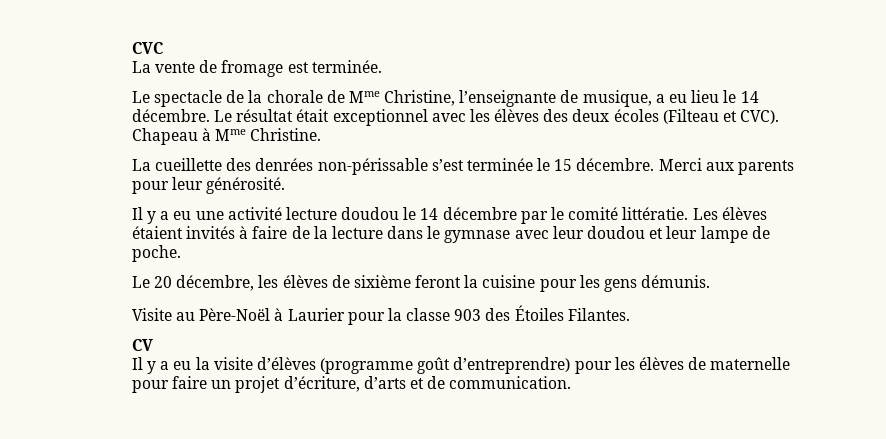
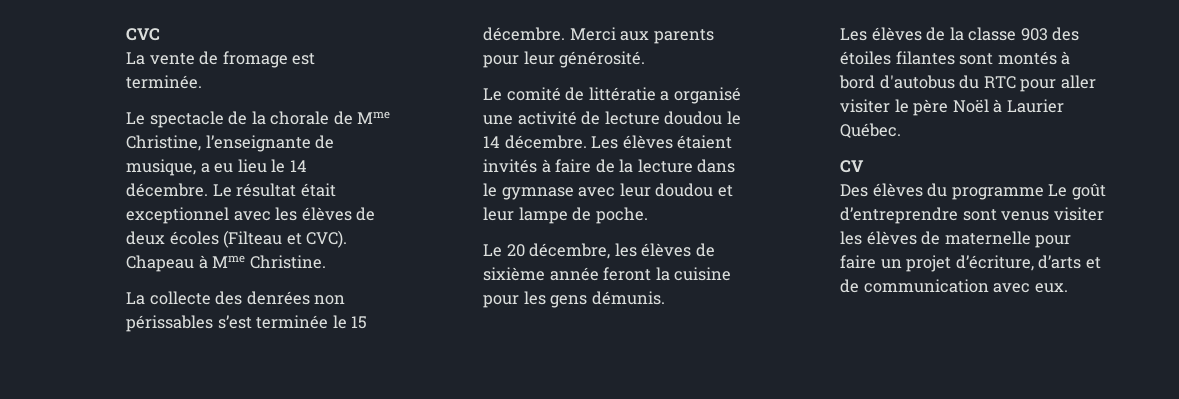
[543,109,569,122] des -> [356,207,376,221] de
[154,158,222,171] cueillette -> [149,291,211,305] collecte
[317,158,428,175] non-périssable -> [314,295,346,305] [126,315,214,332] non périssables
[131,207,192,224] Il y a eu -> [483,87,741,104] Le comité de littératie a organisé
(282, 213) none -> [581,111,601,125] de
[442,207,689,224] décembre par le comité littératie. -> [504,135,587,149] décembre.
(411, 281) none -> [549,267,599,281] année
[131,305,630,325] [131,339,153,351] [131,357,612,374] Visite au Père-Noël à Laurier pour la classe 903 des Étoiles Filantes. // CV // Il y a eu la visite d’élèves (programme goût d’entreprendre) pour -> [840,27,1080,41] [840,51,1071,65] [839,75,1096,92] [840,99,1064,116] [840,123,902,138] [840,160,865,173] [840,183,1106,200] [840,207,1104,224] Les élèves de la classe 903 des étoiles filantes sont montés à bord d'autobus du RTC pour aller visiter le père Noël à Laurier Québec. // CV // Des élèves du programme Le goût d’entreprendre sont venus visiter
[449,376,572,389] communication. -> [863,279,1068,293] communication avec eux.

